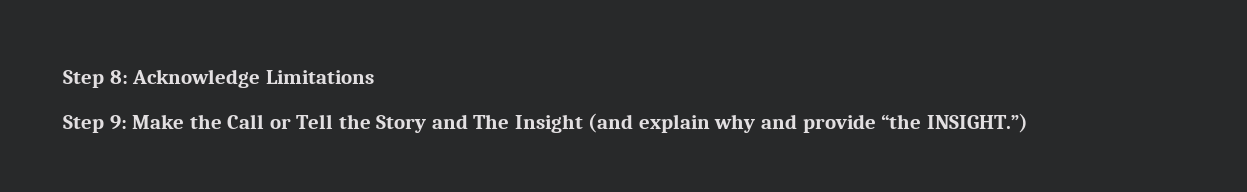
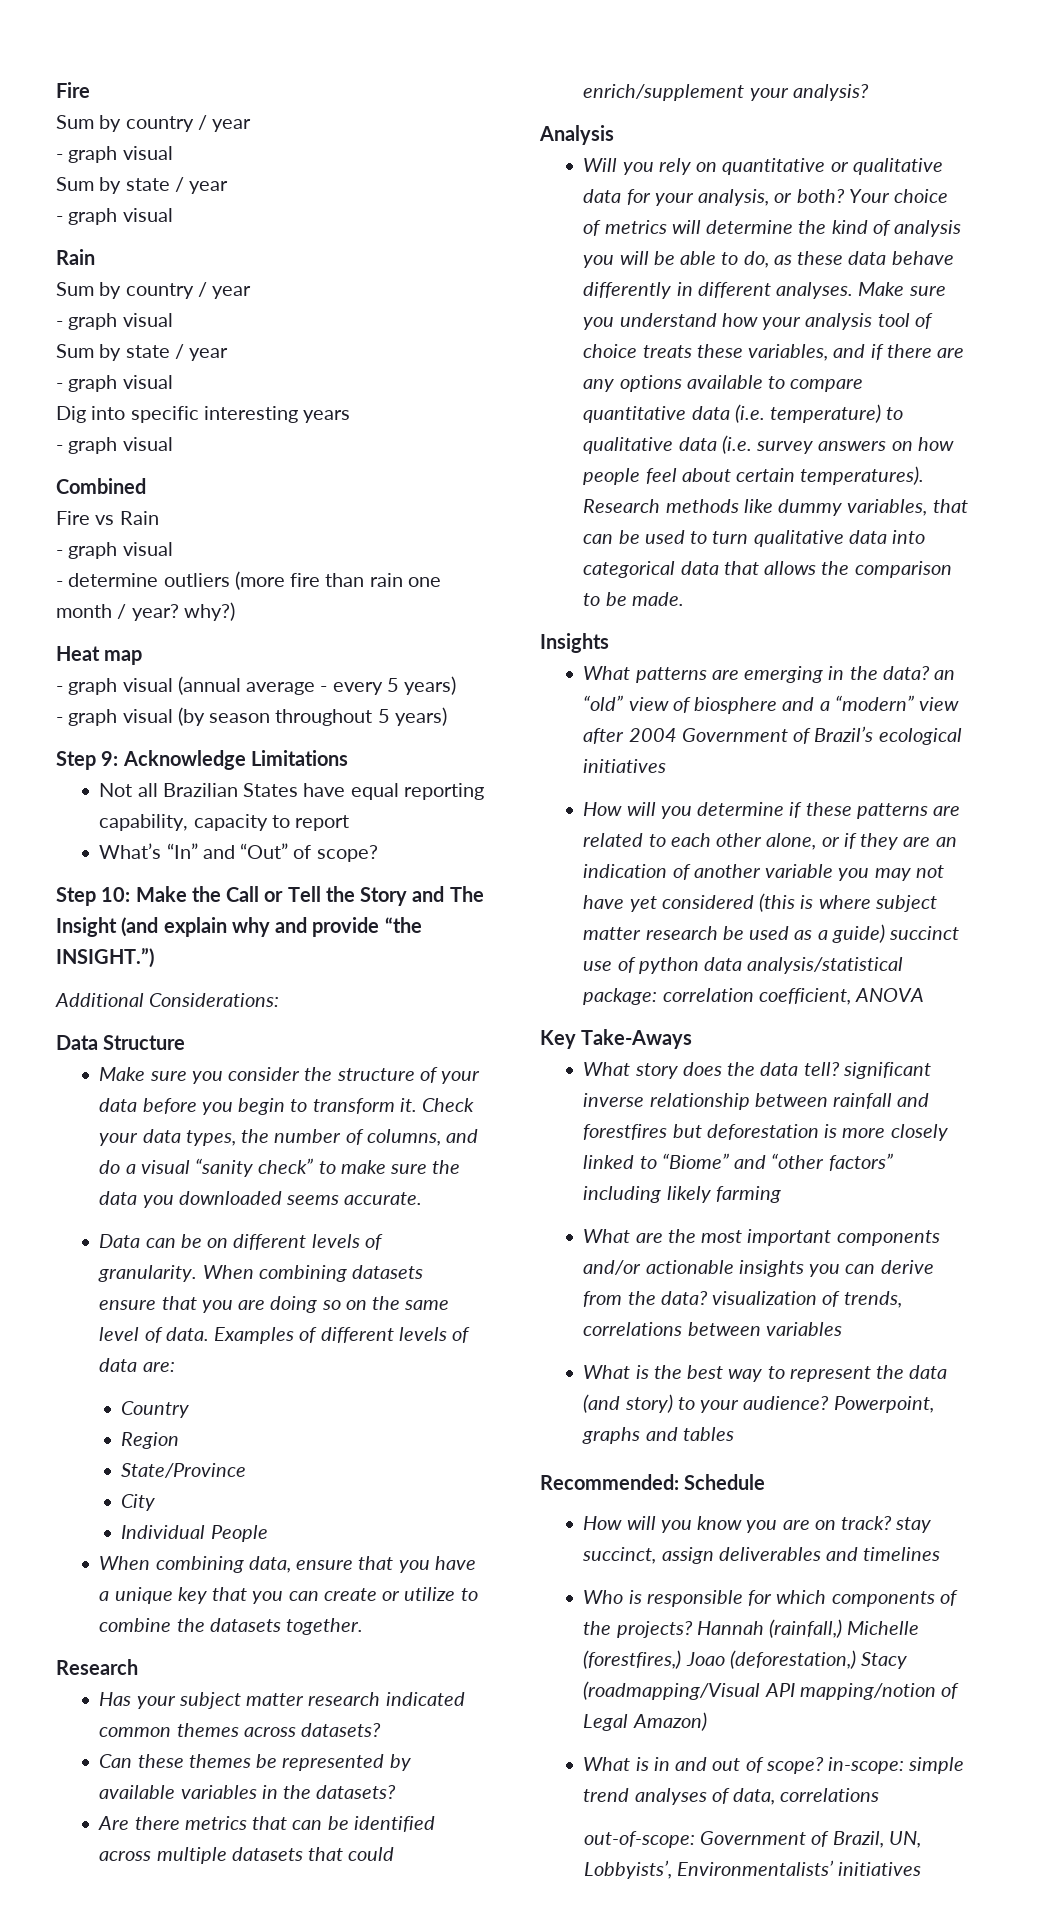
[63,69,374,88] [63,115,127,133] Step 8: Acknowledge Limitations // Step 9: -> [56,82,90,98] [56,115,252,132] [56,146,173,163] [56,177,229,194] [56,208,173,225] [56,249,95,265] [56,282,252,299] [56,313,173,330] [56,344,229,361] [56,375,173,392] [56,406,351,423] [56,437,173,454] [56,478,146,494] [56,511,159,525] [56,542,173,559] [56,571,441,590] [56,602,235,621] [56,646,143,665] [56,676,457,695] [56,707,447,726] [56,750,348,770] [99,783,484,800] [99,814,350,831] [99,843,378,862] [56,887,131,906] Fire // Sum by country / year // - graph visual // Sum by state / year // - graph visual // Rain // Sum by country / year // - graph visual // Sum by state / year // - graph visual // Dig into specific interesting years // - graph visual // Combined // Fire vs Rain // - graph visual // - determine outliers (more fire than rain one month / year? why?) // Heat map // - graph visual (annual average - every 5 years) // - graph visual (by season throughout 5 years) // Step 9: Acknowledge Limitations // Not all Brazilian States have equal reporting capability, capacity to report // What’s “In” and “Out” of scope? // Step 10:
(1028, 123) none -> [55,993,280,1007] [56,1035,186,1050] [99,1067,481,1084] [99,1098,475,1115] [99,1129,479,1146] [99,1158,461,1177] [99,1191,423,1208] [99,1234,383,1250] [98,1265,424,1282] [99,1296,450,1313] [99,1327,471,1344] [99,1358,175,1372] [121,1401,190,1418] [121,1432,180,1449] [121,1463,247,1478] [121,1494,156,1511] [121,1525,268,1542] [99,1556,476,1573] [99,1587,478,1604] [99,1618,364,1635] [56,1659,138,1675] [99,1692,465,1709] [99,1723,382,1737] [99,1754,411,1771] [99,1785,397,1799] [98,1816,435,1832] [99,1847,395,1864] [583,84,869,101] [539,125,614,145] [583,158,943,175] [583,189,949,206] [583,220,962,237] [583,251,954,268] [583,282,946,299] [583,313,933,330] [583,344,965,361] [583,375,864,392] [583,404,904,423] [583,435,954,454] [583,466,925,485] [583,499,968,516] [583,530,926,547] [583,561,952,578] [583,592,684,606] [540,633,609,653] [583,666,956,683] [583,695,960,714] [583,726,962,745] [583,759,667,773] [583,802,961,819] [583,833,957,850] [583,864,944,881] [583,893,937,912] [583,924,960,943] [583,957,904,974] [583,988,925,1005] [540,1029,693,1049] [583,1062,931,1079] [583,1093,930,1110] [583,1124,948,1141] [583,1153,893,1171] [583,1186,781,1203] [583,1229,940,1246] [583,1260,934,1277] [583,1291,902,1308] [583,1322,842,1336] [583,1365,948,1382] [583,1394,934,1413] [582,1427,734,1444] [540,1474,766,1490] [583,1516,932,1533] [582,1547,941,1564] [583,1590,958,1607] [583,1619,920,1638] [583,1650,908,1669] [583,1681,960,1700] [583,1712,707,1731] [583,1757,965,1774] [583,1788,880,1805] [583,1831,921,1848] [583,1860,922,1879] // Additional Considerations: // Data Structure // Make sure you consider the structure of your data before you begin to transform it. Check your data types, the number of columns, and do a visual “sanity check” to make sure the data you downloaded seems accurate. // Data can be on different levels of granularity. When combining datasets ensure that you are doing so on the same level of data. Examples of different levels of data are: // Country // Region // State/Province // City // Individual People // When combining data, ensure that you have a unique key that you can create or utilize to combine the datasets together. // Research // Has your subject matter research indicated common themes across datasets? // Can these themes be represented by available variables in the datasets? // Are there metrics that can be identified across multiple datasets that could enrich/supplement your analysis? // Analysis // Will you rely on quantitative or qualitative data for your analysis, or both? Your choice of metrics will determine the kind of analysis you will be able to do, as these data behave differently in different analyses. Make sure you understand how your analysis tool of choice treats these variables, and if there are any options available to compare quantitative data (i.e. temperature) to qualitative data (i.e. survey answers on how people feel about certain temperatures). Research methods like dummy variables, that can be used to turn qualitative data into categorical data that allows the comparison to be made. // Insights // What patterns are emerging in the data? an “old” view of biosphere and a “modern” view after 2004 Government of Brazil’s ecological initiatives // How will you determine if these patterns are related to each other alone, or if they are an indication of another variable you may not have yet considered (this is where subject matter research be used as a guide) succinct use of python data analysis/statistical package: correlation coefficient, ANOVA // Key Take-Aways // What story does the data tell? significant inverse relationship between rainfall and forestfires but deforestation is more closely linked to “Biome” and “other factors” including likely farming // What are the most important components and/or actionable insights you can derive from the data? visualization of trends, correlations between variables // What is the best way to represent the data (and story) to your audience? Powerpoint, graphs and tables // Recommended: Schedule // How will you know you are on track? stay succinct, assign deliverables and timelines // Who is responsible for which components of the projects? Hannah (rainfall,) Michelle (forestfires,) Joao (deforestation,) Stacy (roadmapping/Visual API mapping/notion of Legal Amazon) // What is in and out of scope? in-scope: simple trend analyses of data, correlations // out-of-scope: Government of Brazil, UN, Lobbyists’, Environmentalists’ initiatives

